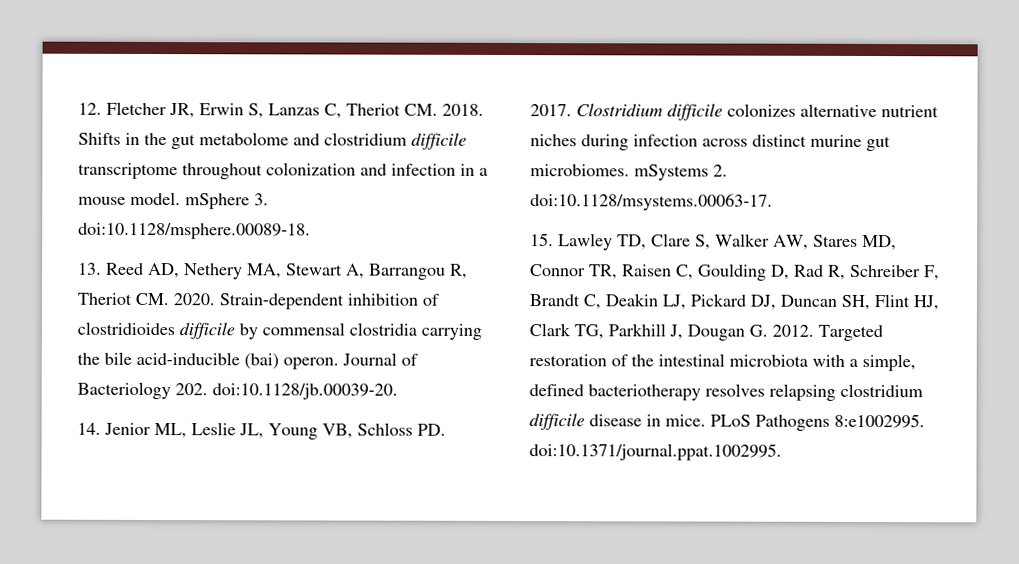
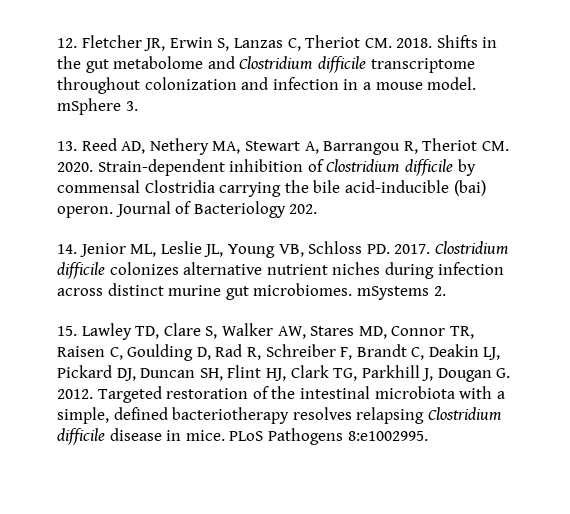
[324,132,407,146] clostridium -> [239,56,314,70] Clostridium
[78,222,311,240] doi:10.1128/msphere.00089-18. -> (138, 106) none
[77,321,175,336] clostridioides -> [326,159,401,173] Clostridium
[349,322,417,336] clostridia -> [144,180,215,193] Clostridia
[212,383,398,400] doi:10.1128/jb.00039-20. -> (318, 209) none
[530,193,773,211] doi:10.1128/msystems.00063-17. -> (446, 291) none
[840,383,923,398] clostridium -> [427,407,502,421] Clostridium
[529,443,782,461] doi:10.1371/journal.ppat.1002995. -> (428, 436) none

